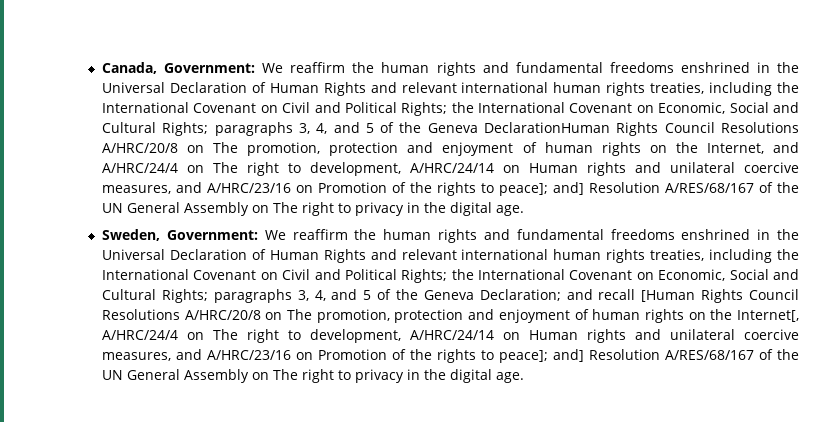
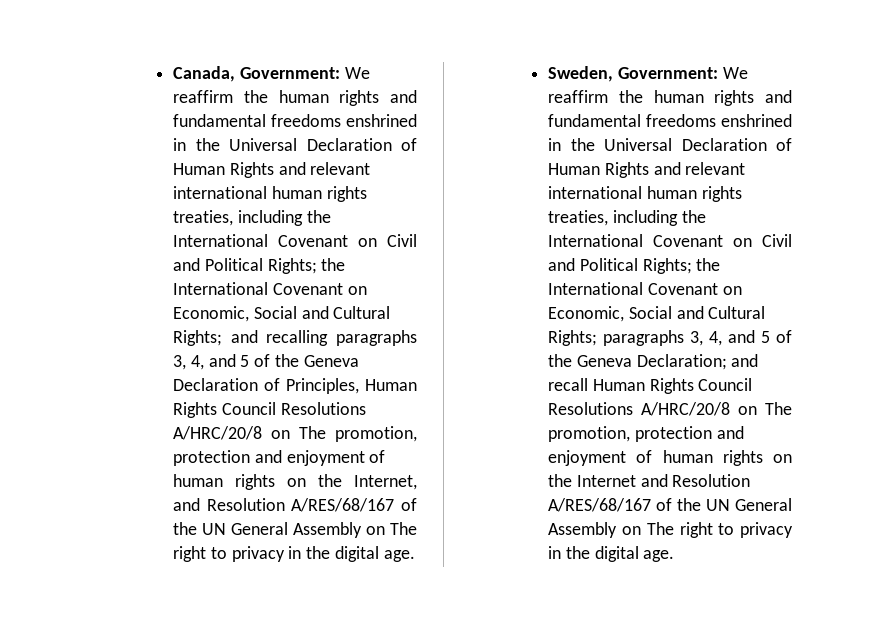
[214,122,611,136] paragraphs 3, 4, and 5 of the Geneva DeclarationHuman -> [230,330,417,346] [173,354,359,370] [173,378,417,394] and recalling paragraphs 3, 4, and 5 of the Geneva Declaration of Principles, Human
[102,162,800,176] [102,182,585,196] A/HRC/24/4 on The right to development, A/HRC/24/14 on Human rights and unilateral coercive measures, and A/HRC/23/16 on Promotion of the rights to peace]; and] -> (201, 504) none
[641,290,696,302] [Human -> [592,379,645,391] Human
[736,310,799,322] [102,329,800,343] [102,349,585,363] Internet[, A/HRC/24/4 on The right to development, A/HRC/24/14 on Human rights and unilateral coercive measures, and A/HRC/23/16 on Promotion of the rights to peace]; and] -> [576,474,668,487] Internet and

